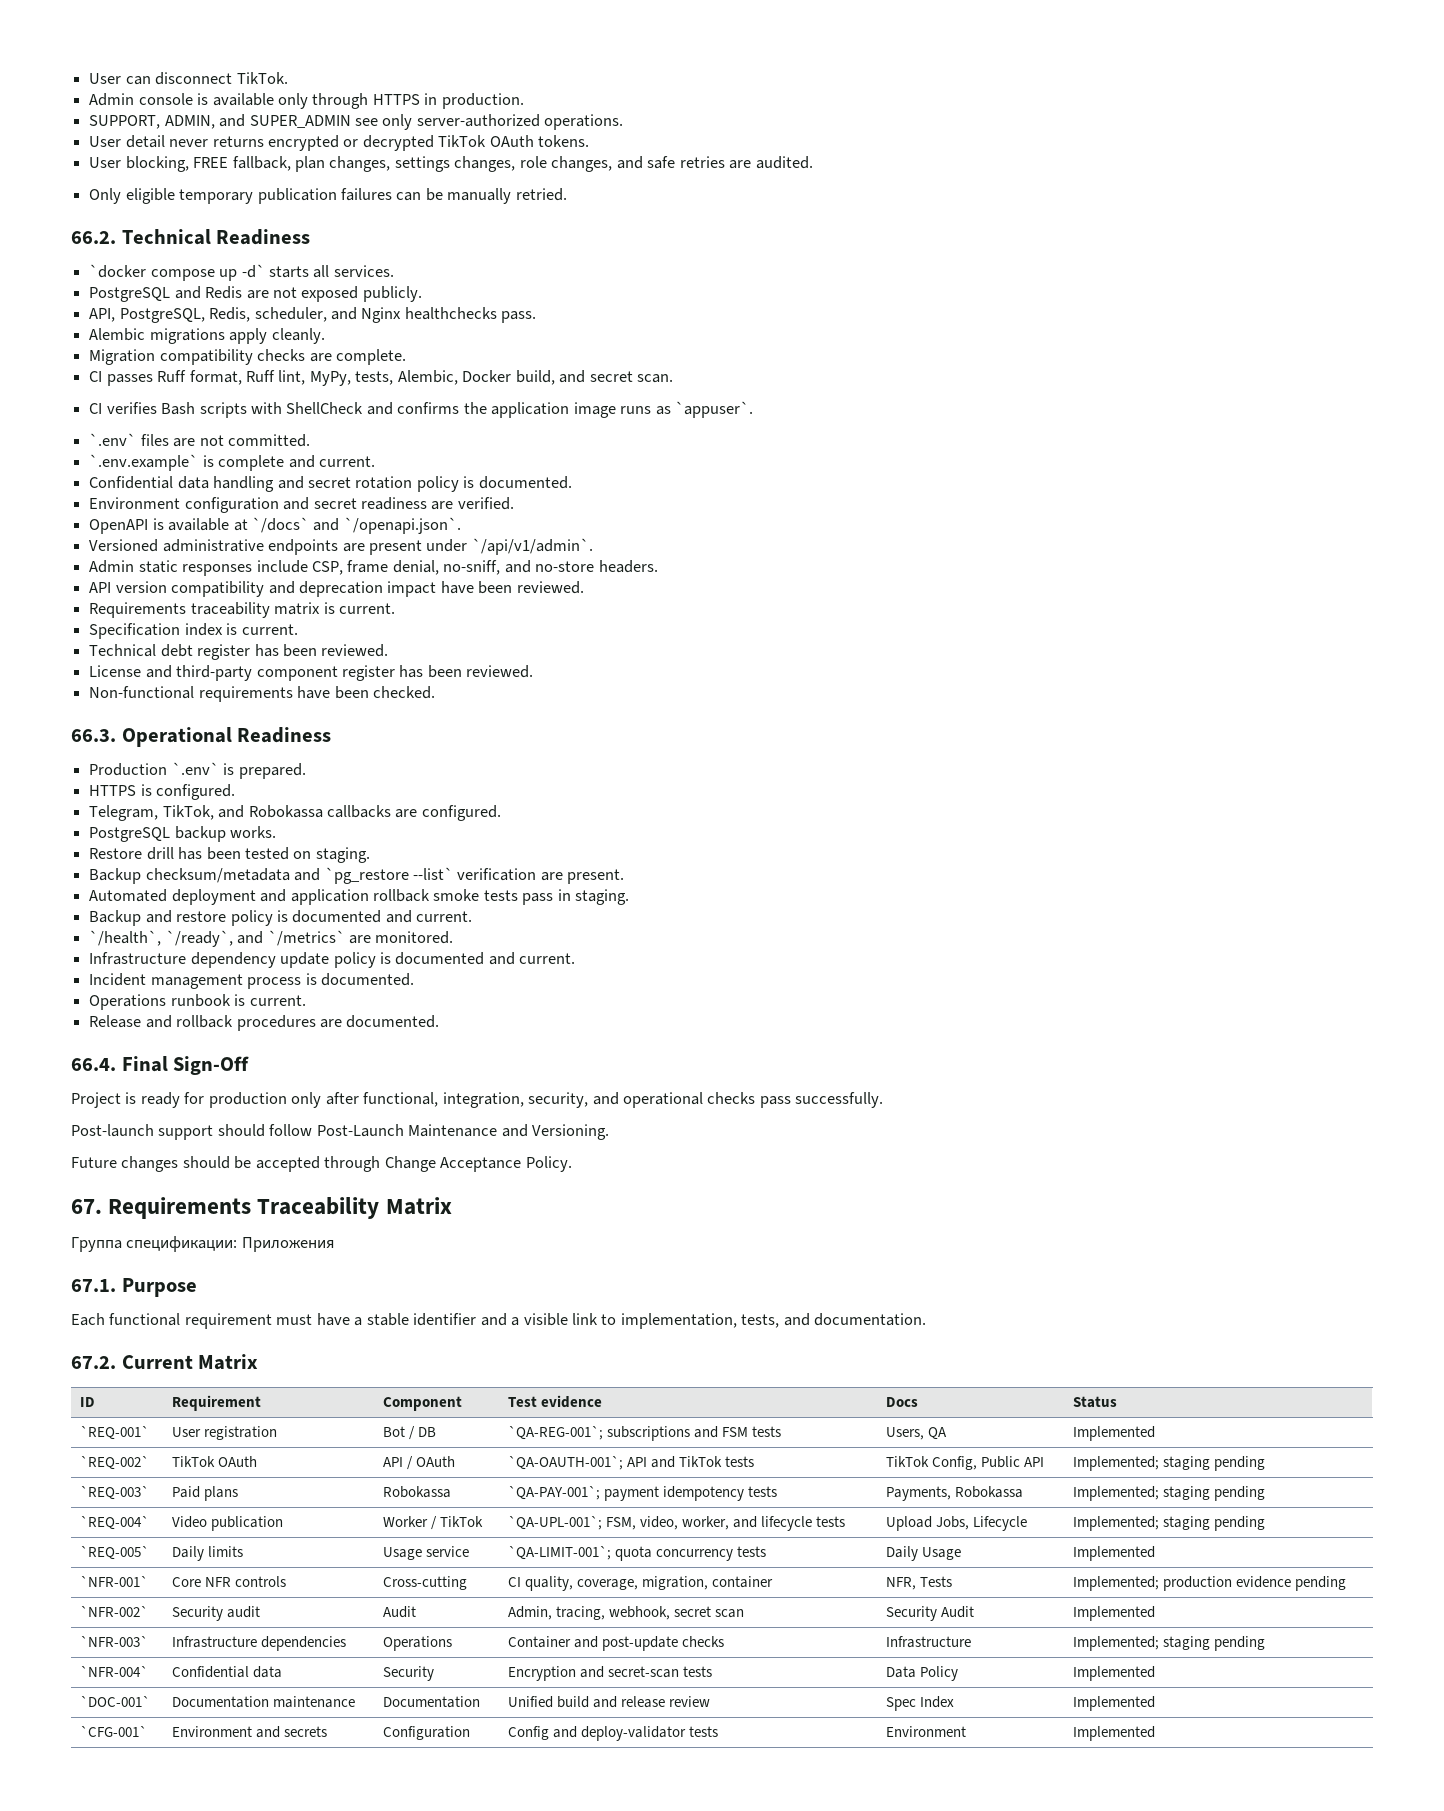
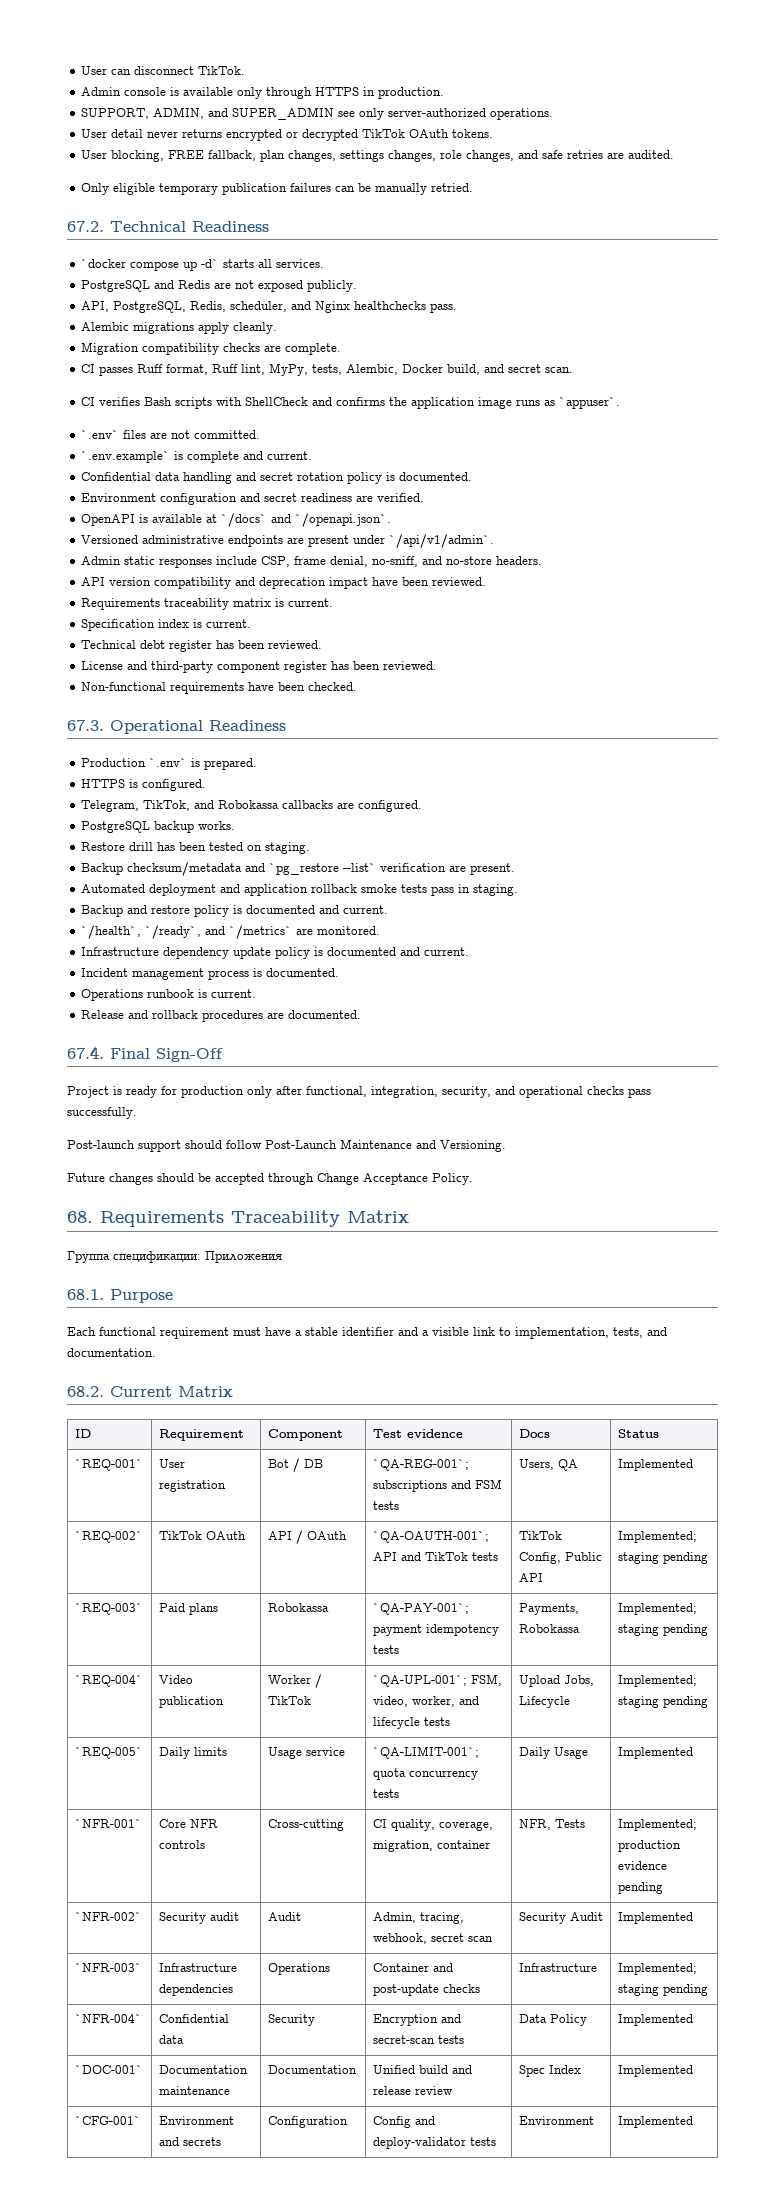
[71,231,116,244] 66.2. -> [67,221,104,232] 67.2.
[71,729,116,742] 66.3. -> [67,720,104,731] 67.3.
[71,1058,116,1071] 66.4. -> [67,1046,104,1059] 67.4.
[71,1199,102,1214] 67. -> [67,1211,93,1223] 68.
[71,1279,116,1292] 67.1. -> [67,1289,104,1300] 68.1.
[71,1356,116,1369] 67.2. -> [67,1386,104,1397] 68.2.

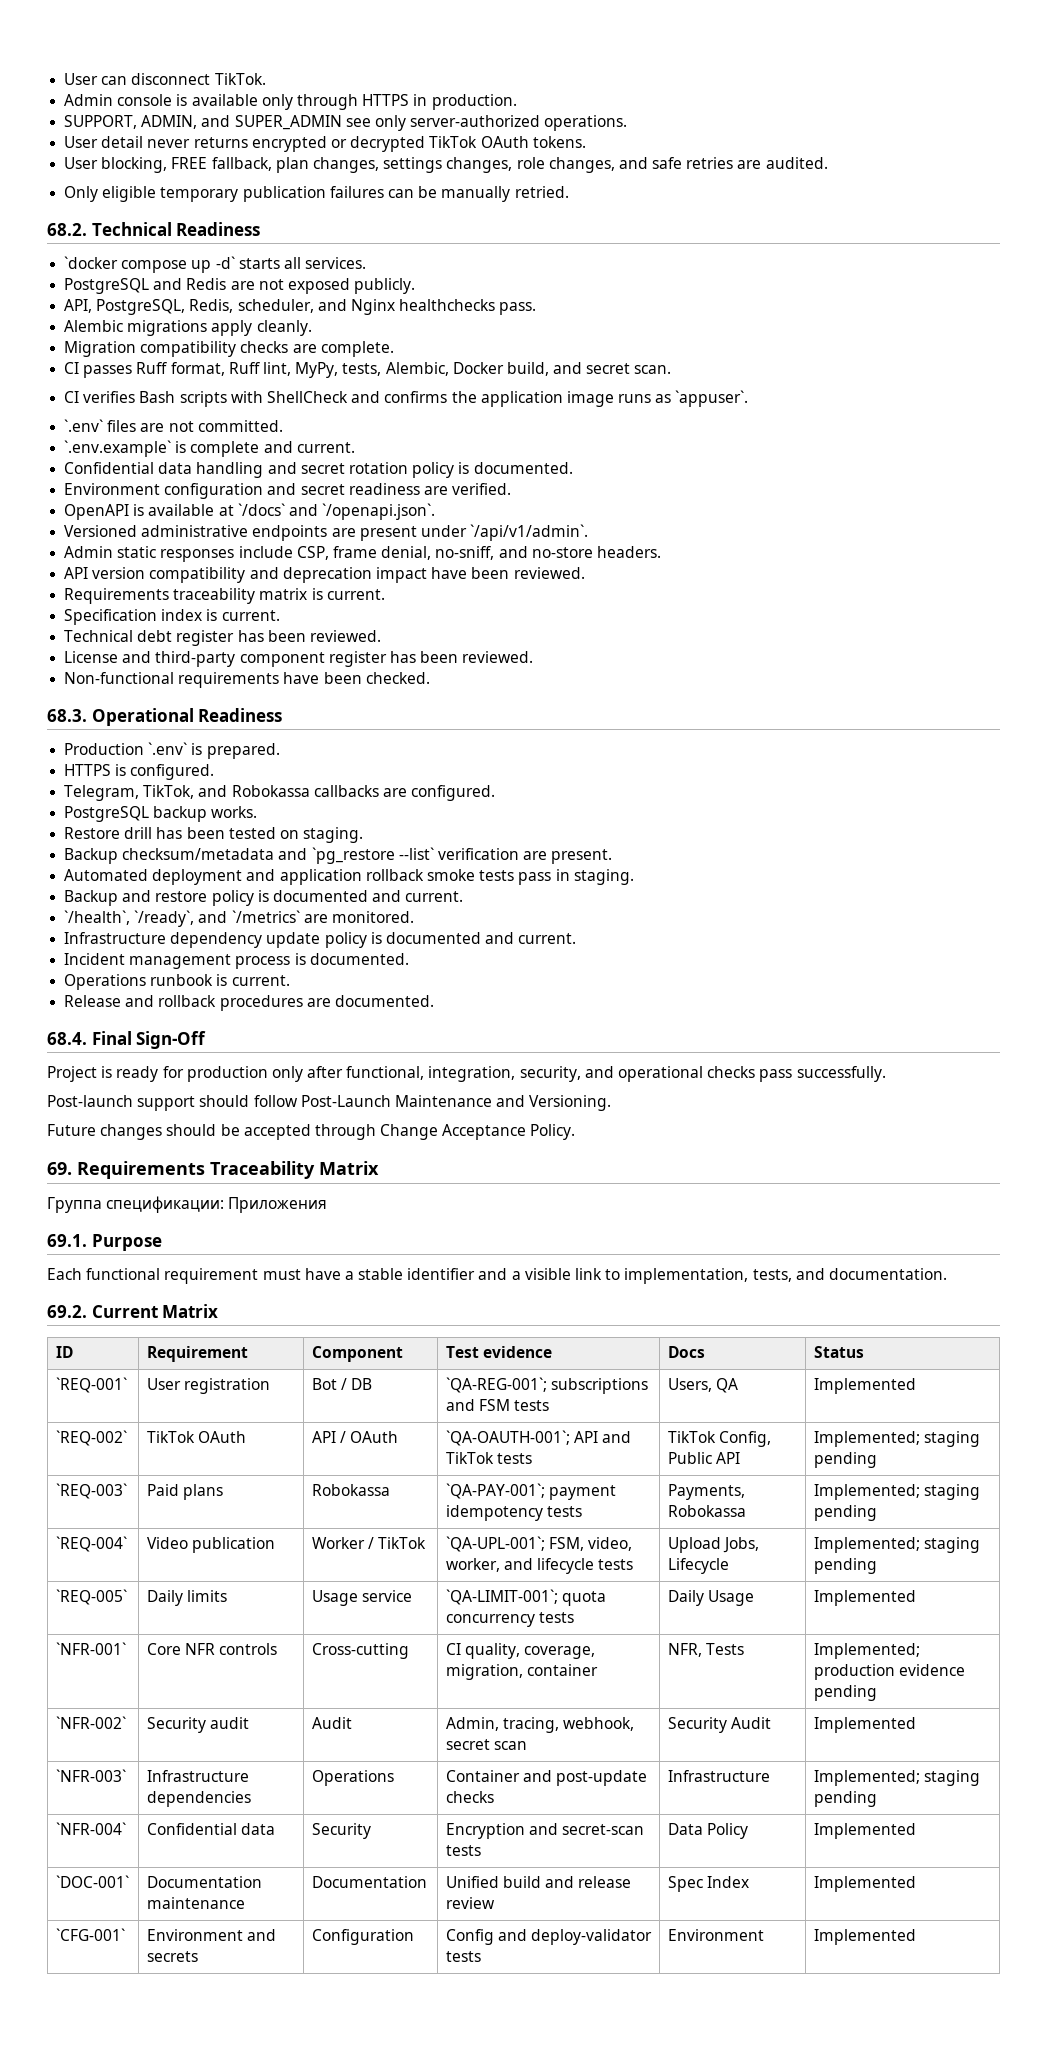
[67,221,104,232] 67.2. -> [47,223,87,236] 68.2.
[67,720,104,731] 67.3. -> [47,709,87,722] 68.3.
[67,1046,104,1059] 67.4. -> [47,1032,87,1045] 68.4.
[67,1211,93,1223] 68. -> [47,1162,72,1175] 69.
[67,1289,104,1300] 68.1. -> [47,1234,87,1247] 69.1.
[67,1386,104,1397] 68.2. -> [47,1305,87,1318] 69.2.

